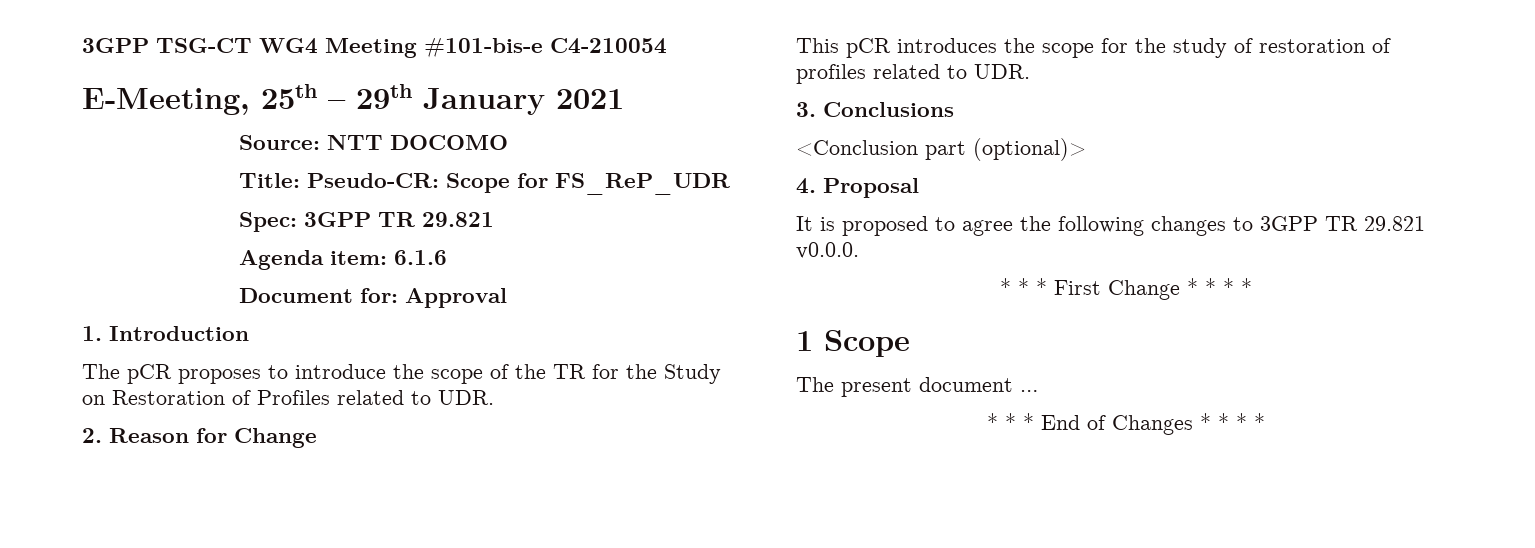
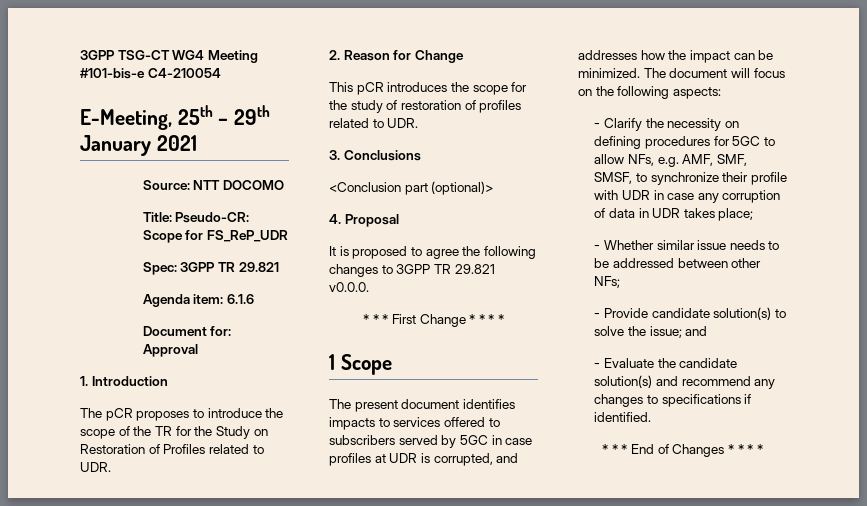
[1020,390,1038,392] … -> [462,399,515,409] [329,417,500,430] [329,435,533,448] [329,453,519,466] [578,50,774,63] [578,68,785,78] [578,86,721,99] [594,118,739,131] [594,136,775,149] [594,154,747,167] [594,172,787,185] [594,190,781,203] [594,208,754,221] [594,240,780,250] [594,258,762,268] [594,276,621,288] [594,307,786,320] [594,326,708,338] [594,358,738,368] [594,375,776,389] [594,394,752,407] [594,412,652,422] identifies impacts to services offered to subscribers served by 5GC in case profiles at UDR is corrupted, and addresses how the impact can be minimized. The document will focus on the following aspects: // - Clarify the necessity on defining procedures for 5GC to allow NFs, e.g. AMF, SMF, SMSF, to synchronize their profile with UDR in case any corruption of data in UDR takes place; // - Whether similar issue needs to be addressed between other NFs; // - Provide candidate solution(s) to solve the issue; and // - Evaluate the candidate solution(s) and recommend any changes to specifications if identified.

